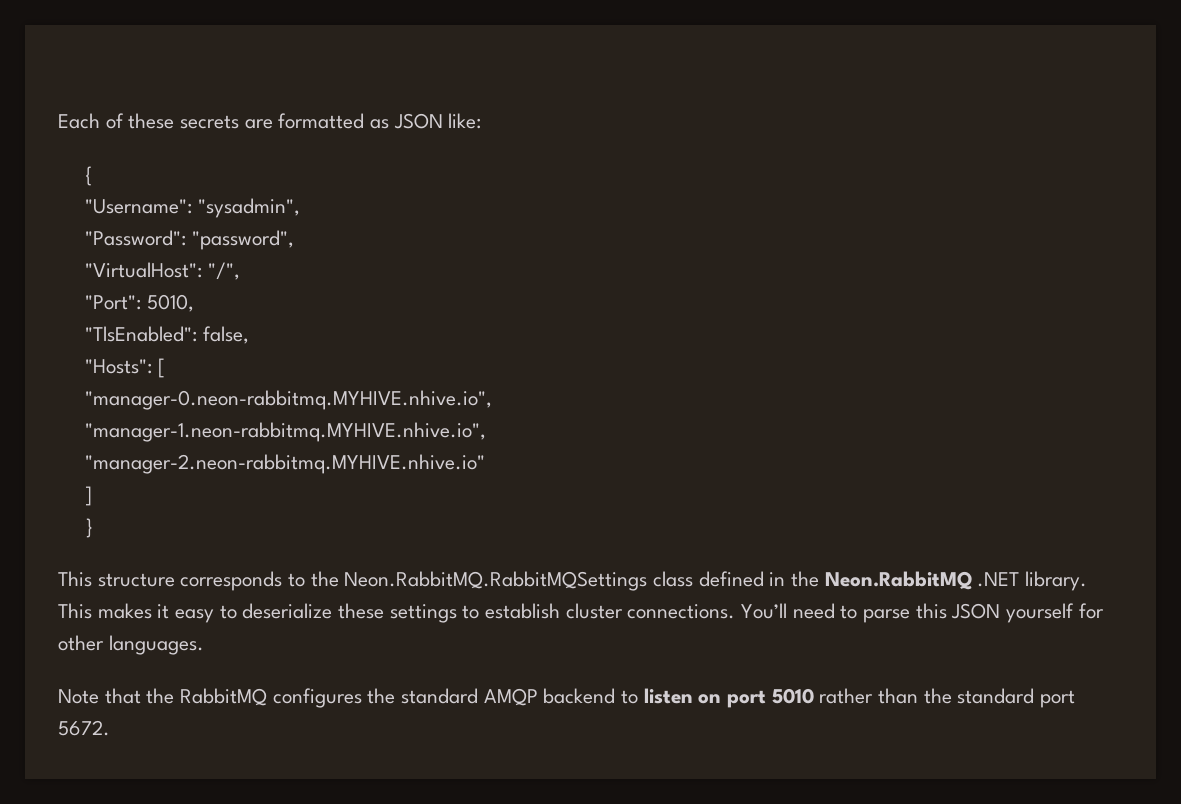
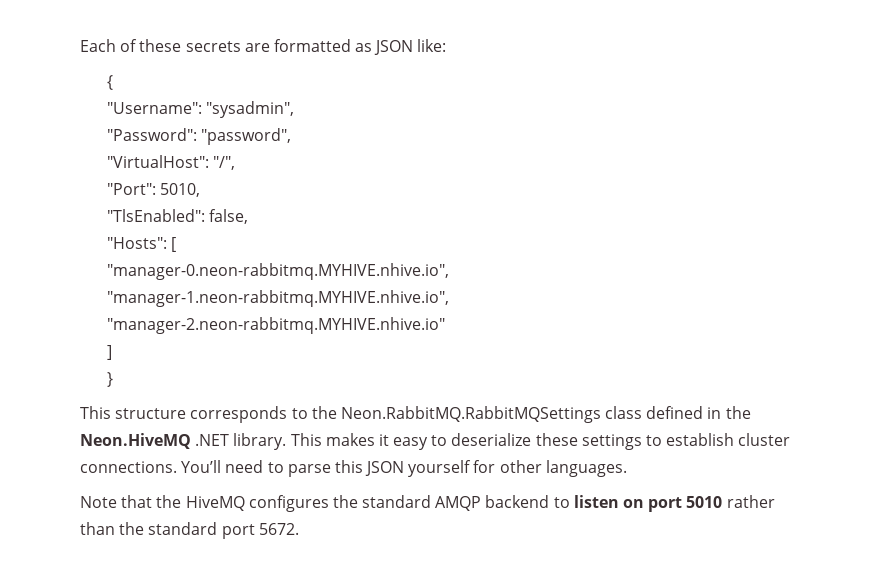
[824,571,972,590] Neon.RabbitMQ -> [80,433,191,449] Neon.HiveMQ
[180,688,268,706] RabbitMQ -> [185,496,245,511] HiveMQ

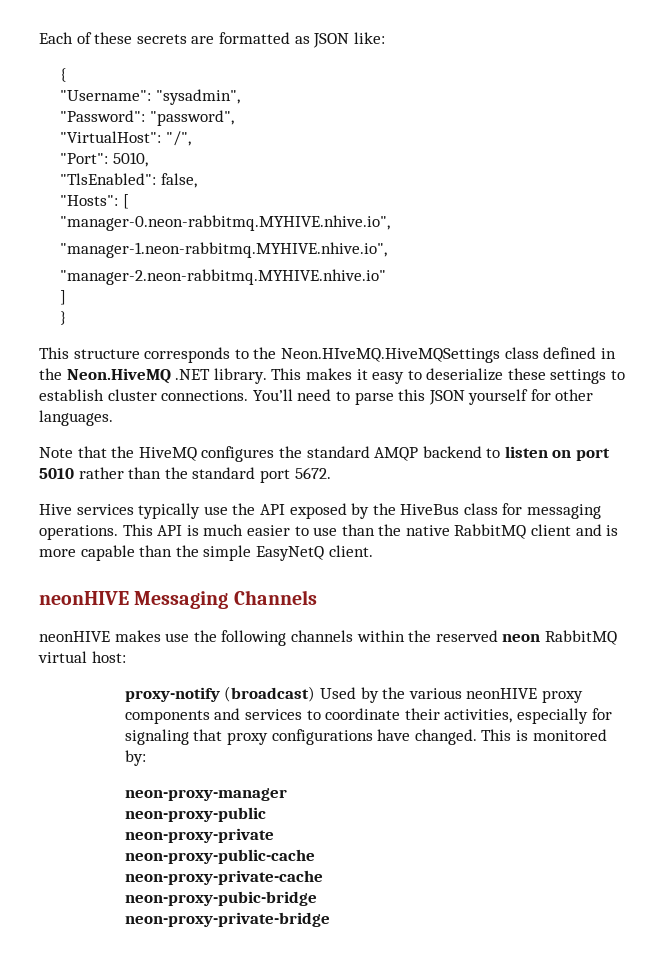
[340,406,601,423] Neon.RabbitMQ.RabbitMQSettings -> [280,348,500,363] Neon.HIveMQ.HiveMQSettings
(299, 529) none -> [39,503,602,519] [39,524,619,540] [39,545,373,561] [39,590,317,609] [39,630,617,646] [38,651,126,663] [124,686,583,703] [124,708,612,724] [124,729,607,745] [124,750,146,766] [124,788,287,801] [124,807,266,822] [124,828,274,843] [124,849,315,864] [124,870,323,885] [124,891,317,906] [124,912,330,927] // Hive services typically use the API exposed by the HiveBus class for messaging operations. This API is much easier to use than the native RabbitMQ client and is more capable than the simple EasyNetQ client. // neonHIVE Messaging Channels // neonHIVE makes use the following channels within the reserved neon RabbitMQ virtual host: // proxy-notify (broadcast) Used by the various neonHIVE proxy components and services to coordinate their activities, especially for signaling that proxy configurations have changed. This is monitored by: // neon-proxy-manager // neon-proxy-public // neon-proxy-private // neon-proxy-public-cache // neon-proxy-private-cache // neon-proxy-pubic-bridge // neon-proxy-private-bridge

